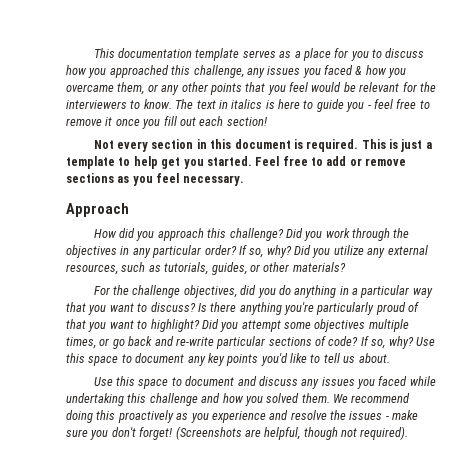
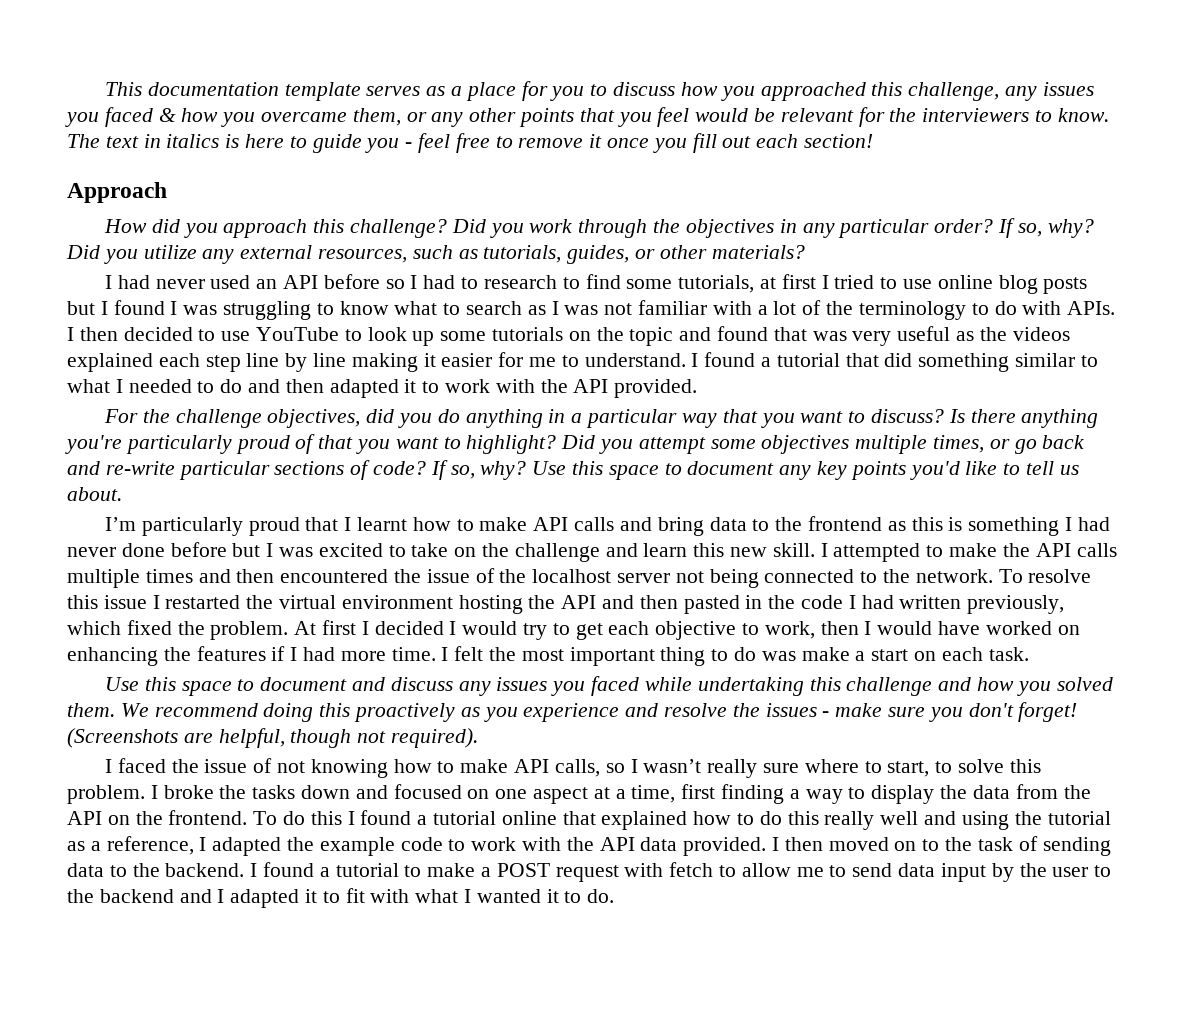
[93,139,432,152] [66,156,407,169] [66,173,244,186] // Not every section in this document is required. This is just a template to help get you started. Feel free to add or remove sections as you feel necessary. -> (874, 141) none
(346, 267) none -> [105,274,1088,294] [67,300,1116,320] [67,326,1070,346] [67,352,1098,372] [67,379,698,398] // I had never used an API before so I had to research to find some tutorials, at first I tried to use online blog posts but I found I was struggling to know what to search as I was not familiar with a lot of the terminology to do with APIs. I then decided to use YouTube to look up some tutorials on the topic and found that was very useful as the videos explained each step line by line making it easier for me to understand. I found a tutorial that did something similar to what I needed to do and then adapted it to work with the API provided.
(390, 358) none -> [105,516,1110,536] [67,542,1117,562] [67,568,1092,588] [67,595,1065,614] [67,620,1080,640] [67,646,1029,666] // I’m particularly proud that I learnt how to make API calls and bring data to the frontend as this is something I had never done before but I was excited to take on the challenge and learn this new skill. I attempted to make the API calls multiple times and then encountered the issue of the localhost server not being connected to the network. To resolve this issue I restarted the virtual environment hosting the API and then pasted in the code I had written previously, which fixed the problem. At first I decided I would try to get each objective to work, then I would have worked on enhancing the features if I had more time. I felt the most important thing to do was make a start on each task.
(409, 433) none -> [105,758,1041,778] [67,784,1091,804] [67,810,1111,830] [67,836,1111,856] [67,862,1112,882] [67,888,615,908] // I faced the issue of not knowing how to make API calls, so I wasn’t really sure where to start, to solve this problem. I broke the tasks down and focused on one aspect at a time, first finding a way to display the data from the API on the frontend. To do this I found a tutorial online that explained how to do this really well and using the tutorial as a reference, I adapted the example code to work with the API data provided. I then moved on to the task of sending data to the backend. I found a tutorial to make a POST request with fetch to allow me to send data input by the user to the backend and I adapted it to fit with what I wanted it to do.

